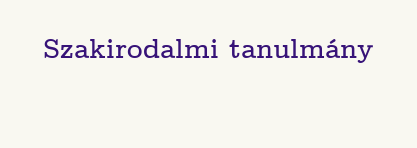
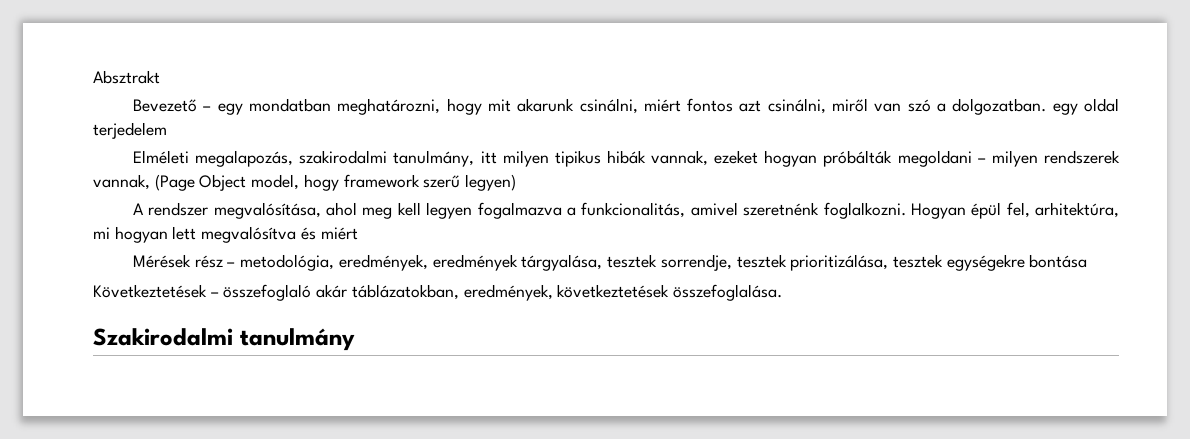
(43, 48) none -> [93,70,160,84] [132,98,1119,115] [93,122,167,139] [132,150,1121,167] [93,174,517,191] [132,202,1120,219] [93,226,358,243] [132,254,1088,271] [93,284,783,301] Absztrakt // Bevezető – egy mondatban meghatározni, hogy mit akarunk csinálni, miért fontos azt csinálni, miről van szó a dolgozatban. egy oldal terjedelem // Elméleti megalapozás, szakirodalmi tanulmány, itt milyen tipikus hibák vannak, ezeket hogyan próbálták megoldani – milyen rendszerek vannak, (Page Object model, hogy framework szerű legyen) // A rendszer megvalósítása, ahol meg kell legyen fogalmazva a funkcionalitás, amivel szeretnénk foglalkozni. Hogyan épül fel, arhitektúra, mi hogyan lett megvalósítva és miért // Mérések rész – metodológia, eredmények, eredmények tárgyalása, tesztek sorrendje, tesztek prioritizálása, tesztek egységekre bontása // Következtetések – összefoglaló akár táblázatokban, eredmények, következtetések összefoglalása. //

